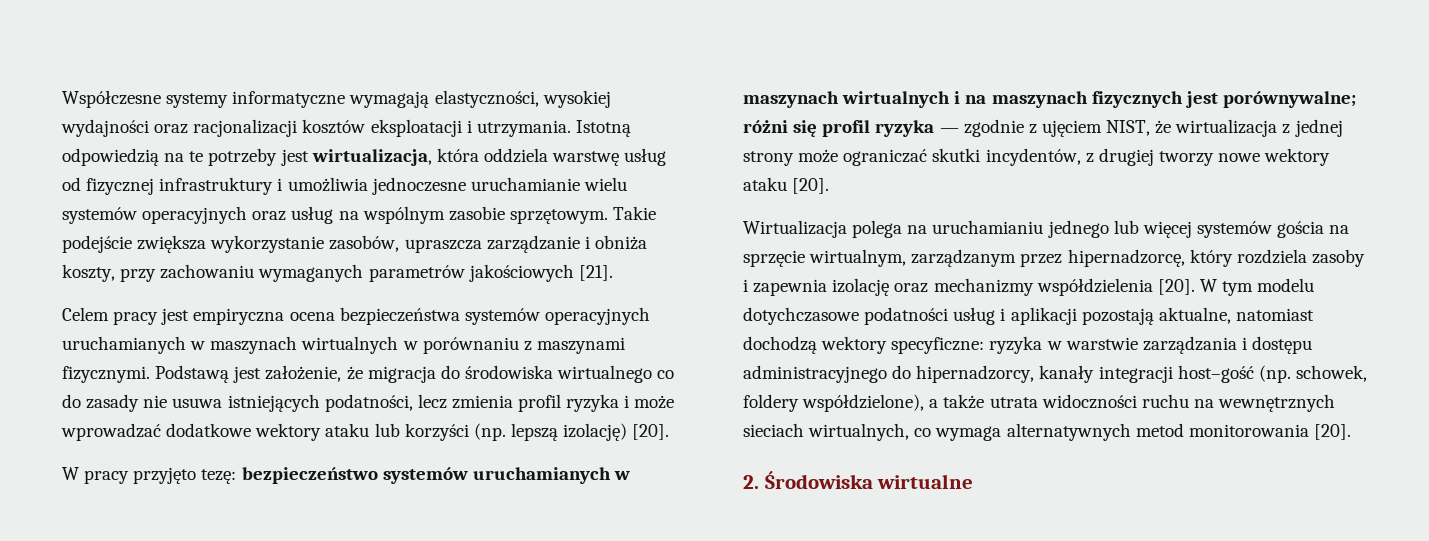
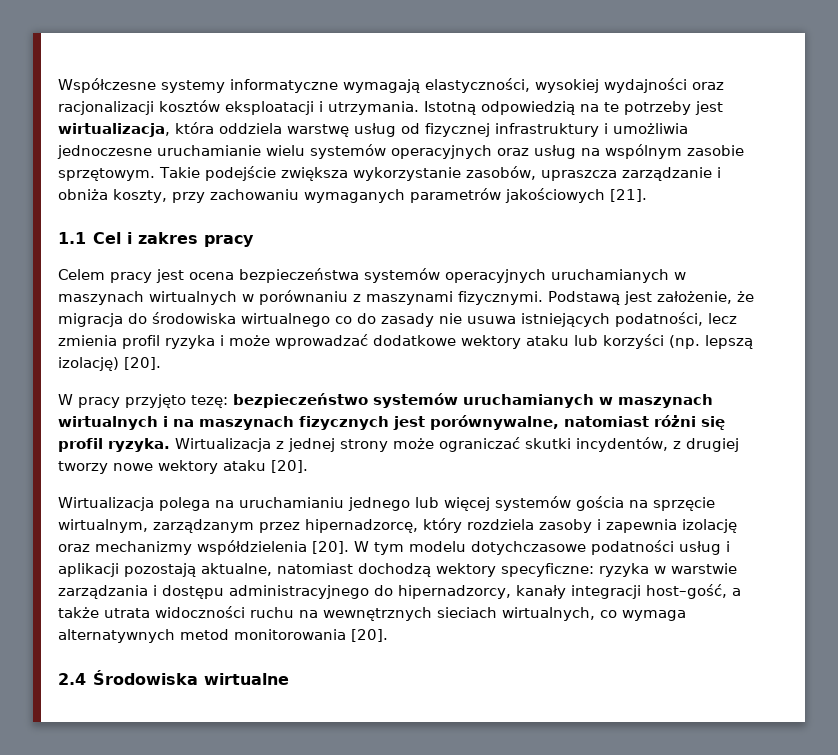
(613, 273) none -> [58,232,255,247] // 1.1 Cel i zakres pracy
[193,308,285,325] empiryczna -> (184, 276) none
[1222,91,1356,108] porównywalne; -> [430,415,649,430] porównywalne, natomiast
[875,119,1278,137] ryzyka — zgodnie z ujęciem NIST, że wirtualizacja -> [108,438,271,452] ryzyka. Wirtualizacja
[1177,365,1367,383] [743,394,925,412] host–gość (np. schowek, foldery współdzielone), -> [646,584,727,599] host–gość,
[743,475,759,489] 2. -> [58,673,86,685] 2.4

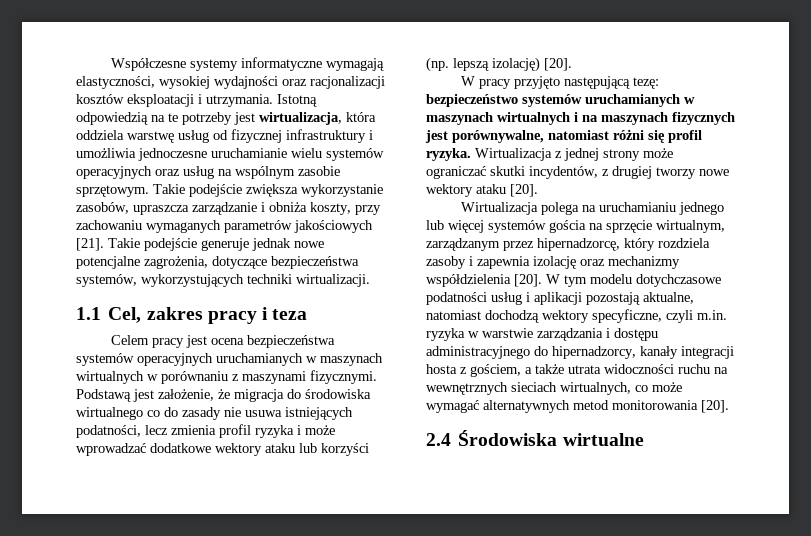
(647, 195) none -> [108,238,324,251] [76,256,359,269] [76,274,370,287] Takie podejście generuje jednak nowe potencjalne zagrożenia, dotyczące bezpieczeństwa systemów, wykorzystujących techniki wirtualizacji.
[93,232,133,244] Cel i -> [108,307,142,323] Cel,
(255, 241) none -> [262,307,308,320] i teza
(186, 401) none -> [563,76,630,89] następującą
[501,563,594,577] specyficzne: -> [592,309,727,323] specyficzne, czyli m.in.
[646,584,727,599] host–gość, -> [426,364,521,377] hosta z gościem,
[622,610,686,621] wymaga -> [652,382,682,392] [426,400,479,413] może wymagać

